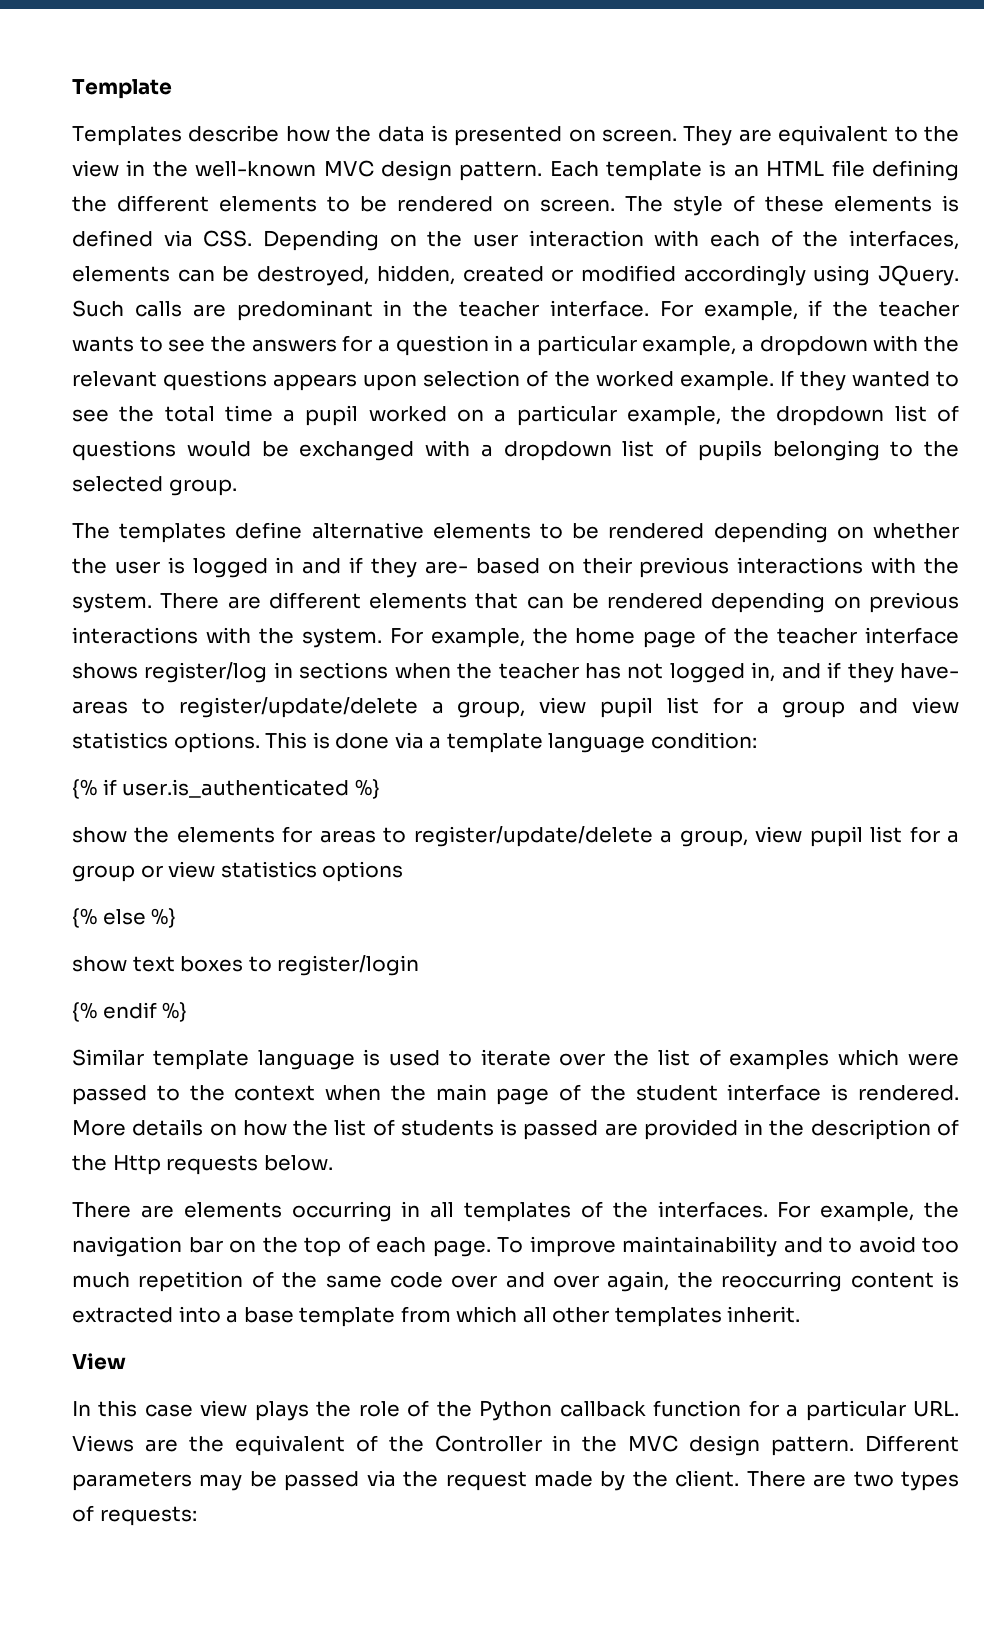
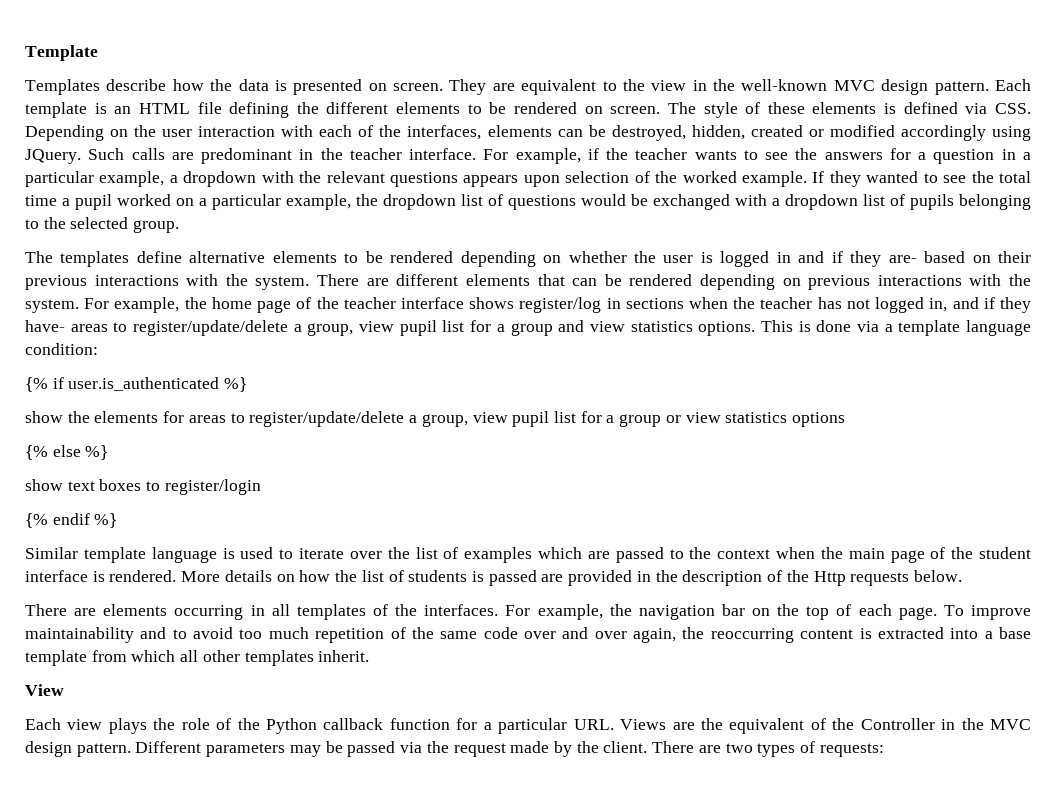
[908,1053,960,1066] were -> [587,551,610,559] are
[72,1400,193,1417] In this case -> [25,718,61,730] Each

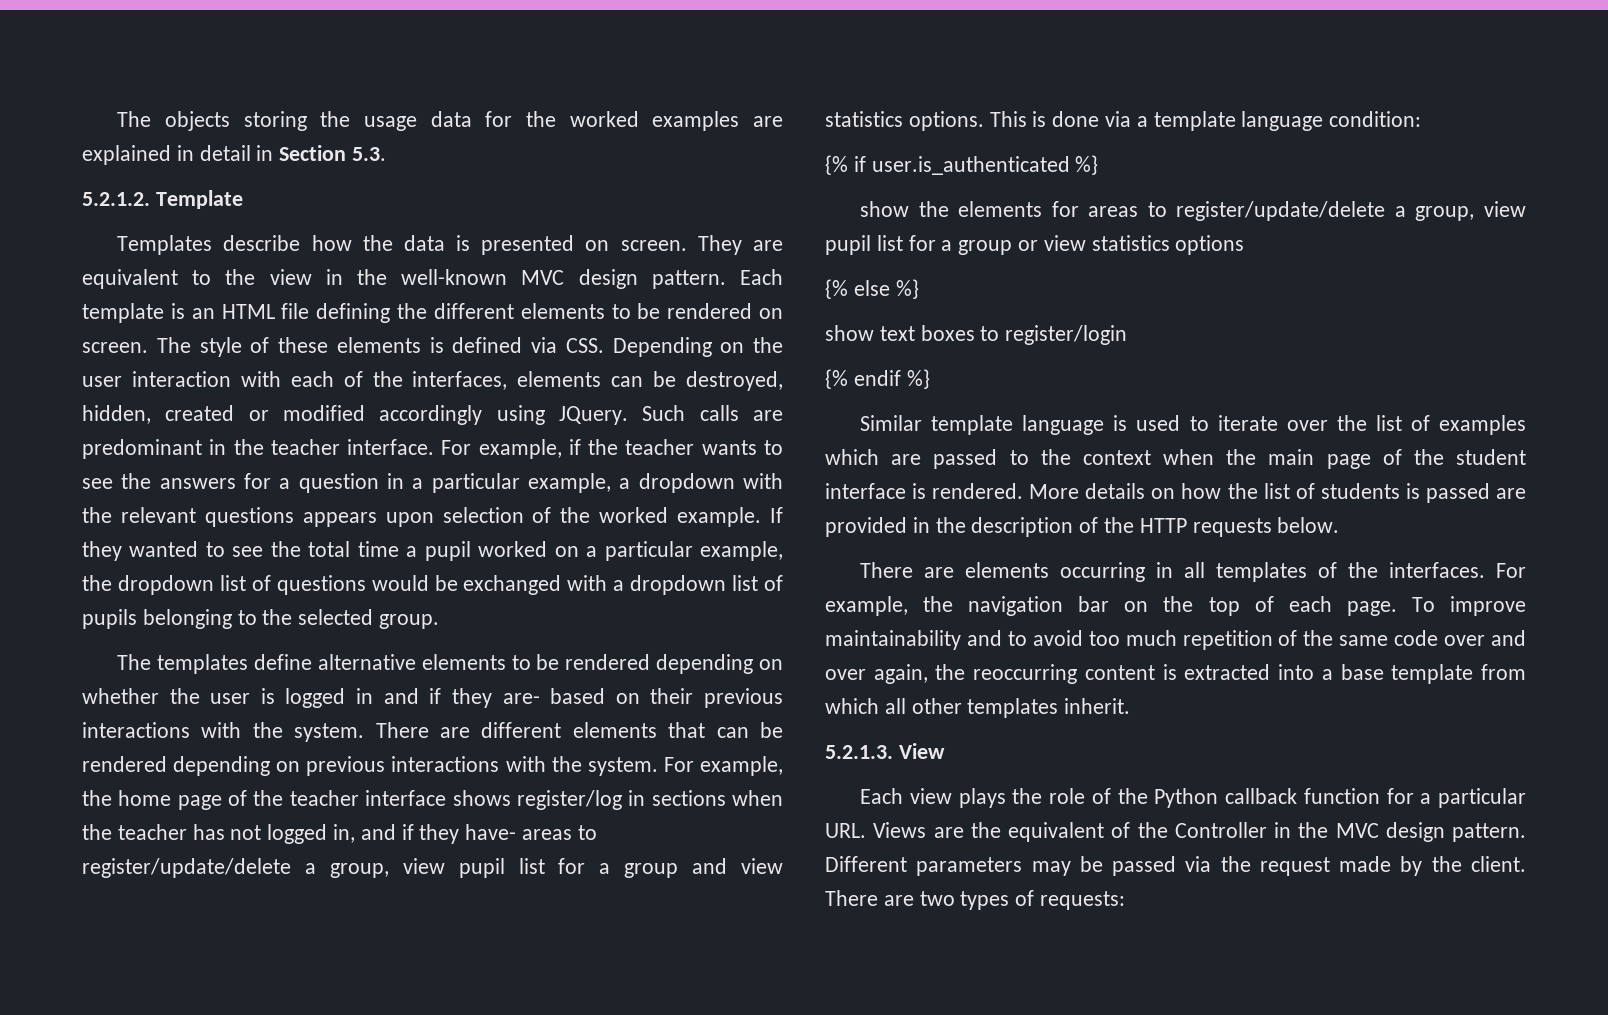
(25, 53) none -> [117,111,783,131] [82,145,387,165] [82,192,150,206] The objects storing the usage data for the worked examples are explained in detail in Section 5.3. // 5.2.1.2.
[813,571,846,586] Http -> [1139,518,1187,533] HTTP
(370, 656) none -> [825,745,893,759] 5.2.1.3.

